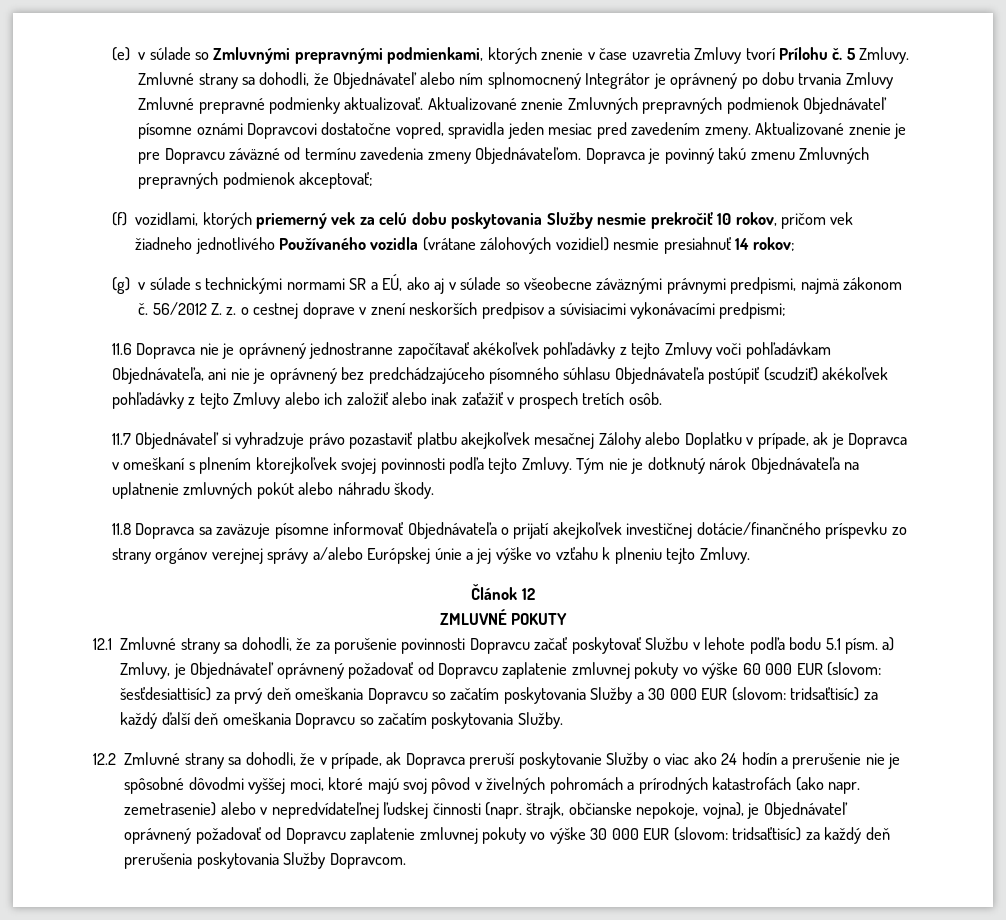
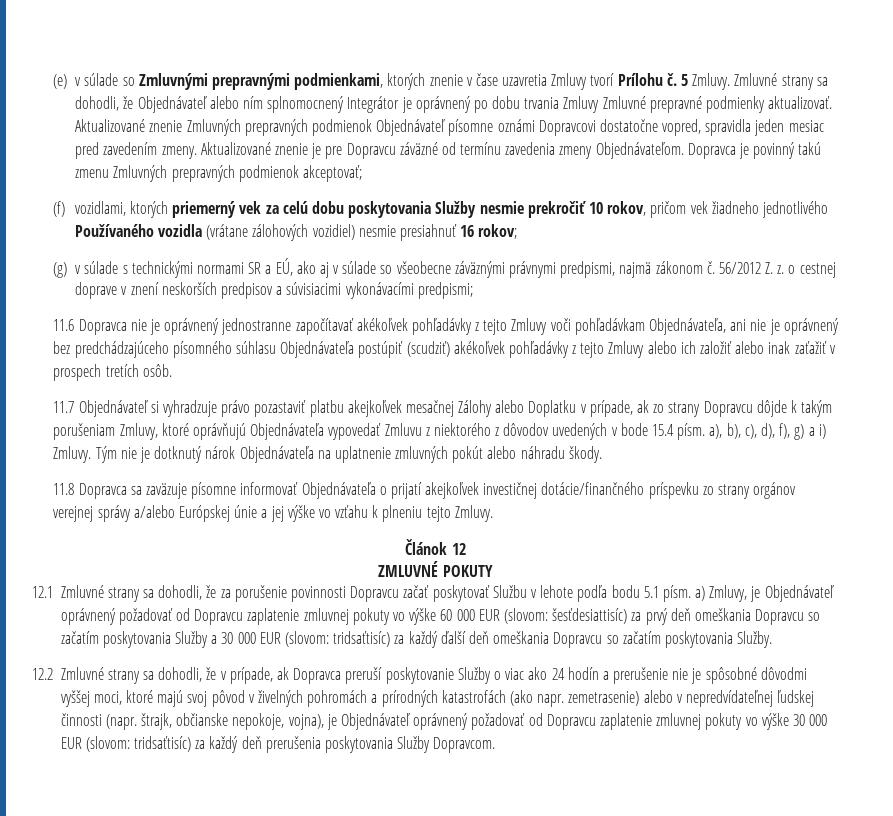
[735,238,750,250] 14 -> [460,225,475,237] 16
[831,433,908,449] [111,457,518,474] je Dopravca v omeškaní s plnením ktorejkoľvek svojej povinnosti podľa tejto -> [653,400,833,417] [53,423,826,440] zo strany Dopravcu dôjde k takým porušeniam Zmluvy, ktoré oprávňujú Objednávateľa vypovedať Zmluvu z niektorého z dôvodov uvedených v bode 15.4 písm. a), b), c), d), f), g) a i)

